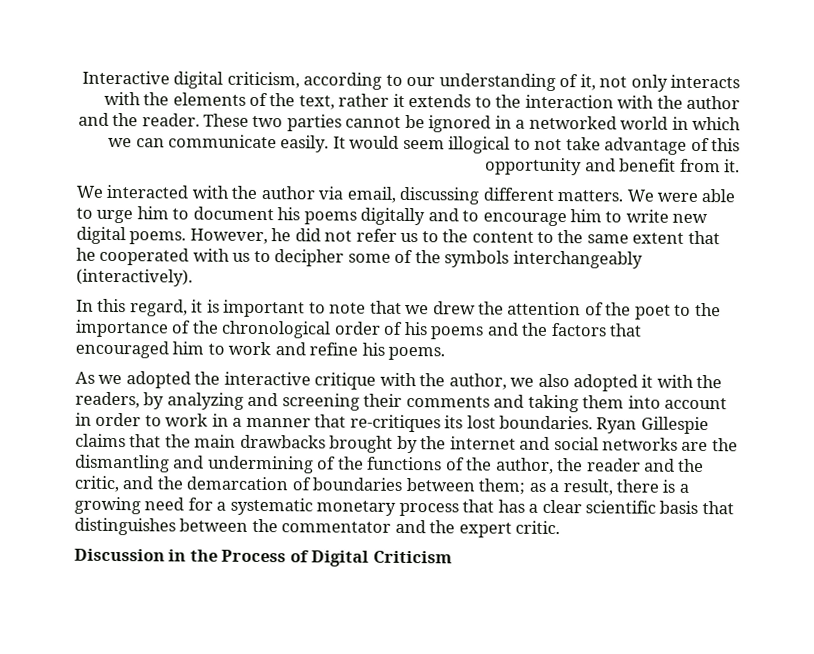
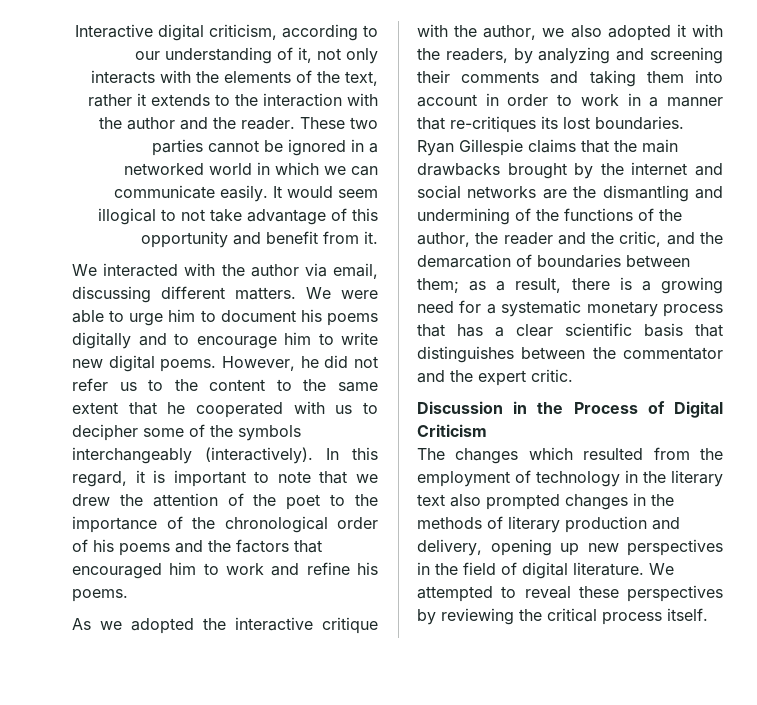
(193, 277) // -> (313, 455) none
(452, 557) none -> [417,447,723,464] [417,470,723,487] [417,493,674,510] [417,516,680,533] [417,539,723,556] [417,562,674,579] [417,585,723,602] [417,608,708,625] // The changes which resulted from the employment of technology in the literary text also prompted changes in the methods of literary production and delivery, opening up new perspectives in the field of digital literature. We attempted to reveal these perspectives by reviewing the critical process itself.

